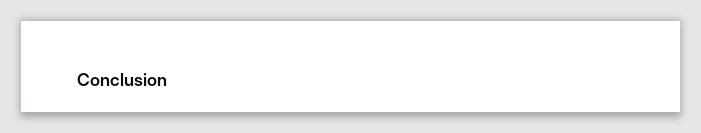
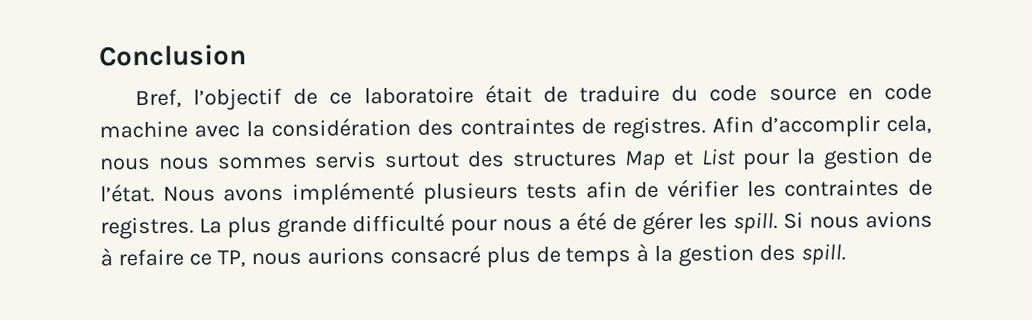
(167, 79) none -> [134,83,932,111] [99,115,932,140] [99,146,933,172] [100,178,933,206] [100,210,933,240] [100,243,847,269] // Bref, l’objectif de ce laboratoire était de traduire du code source en code machine avec la considération des contraintes de registres. Afin d’accomplir cela, nous nous sommes servis surtout des structures Map et List pour la gestion de l’état. Nous avons implémenté plusieurs tests afin de vérifier les contraintes de registres. La plus grande difficulté pour nous a été de gérer les spill. Si nous avions à refaire ce TP, nous aurions consacré plus de temps à la gestion des spill.

